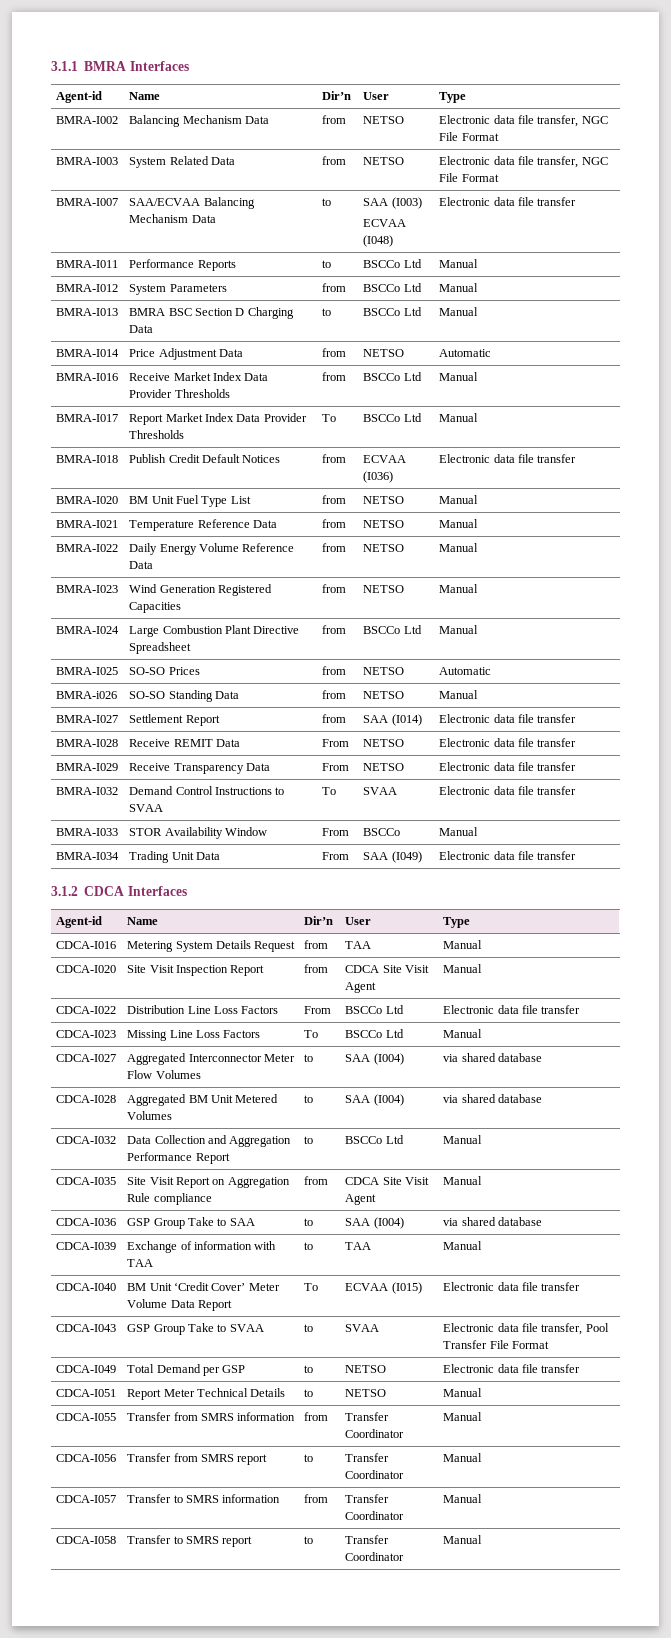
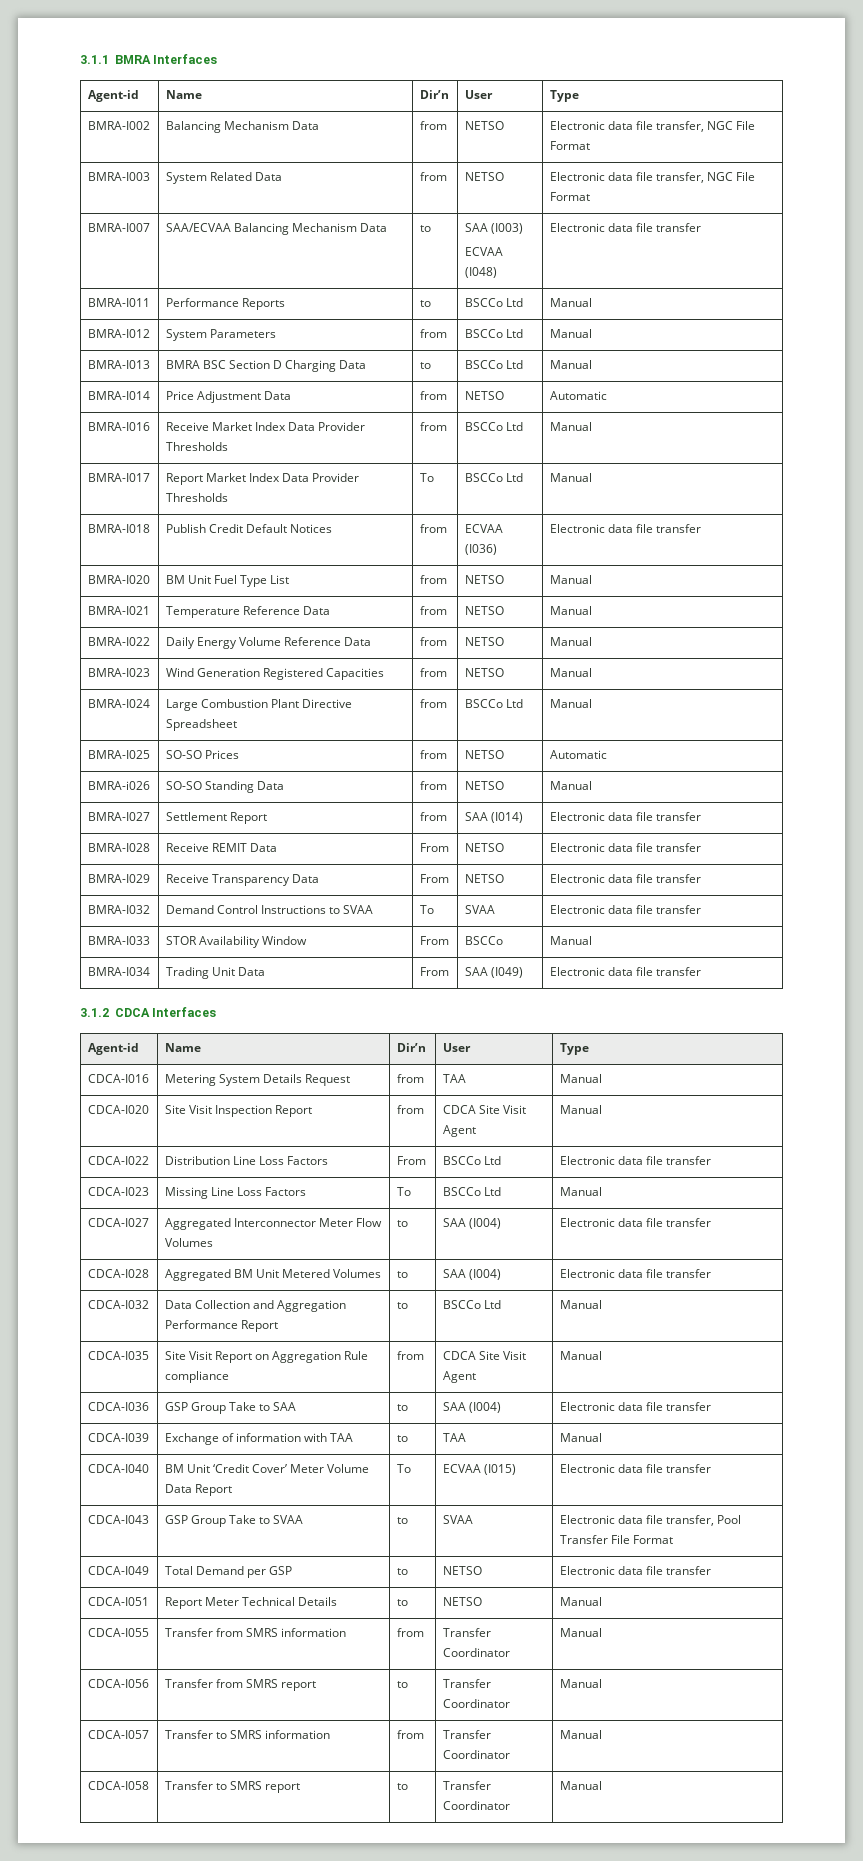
[443,1053,543,1062] via shared database -> [559,1218,712,1227] Electronic data file transfer
[443,1094,543,1103] via shared database -> [559,1269,712,1278] Electronic data file transfer
[443,1217,543,1226] via shared database -> [559,1402,712,1411] Electronic data file transfer

